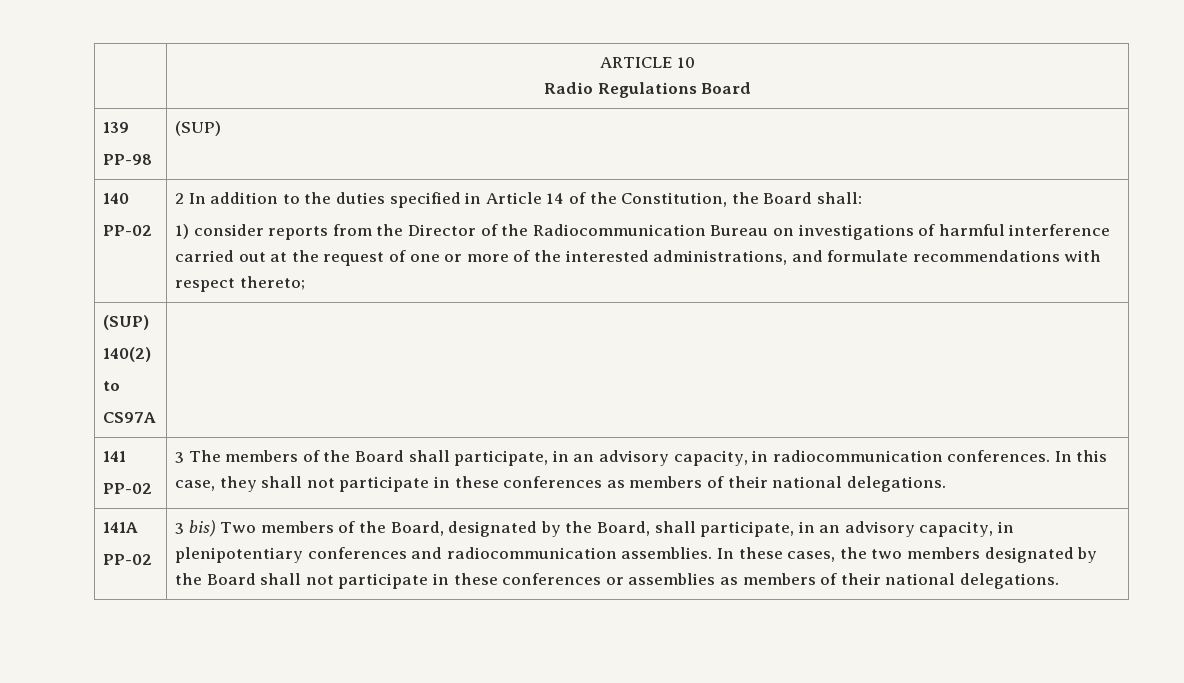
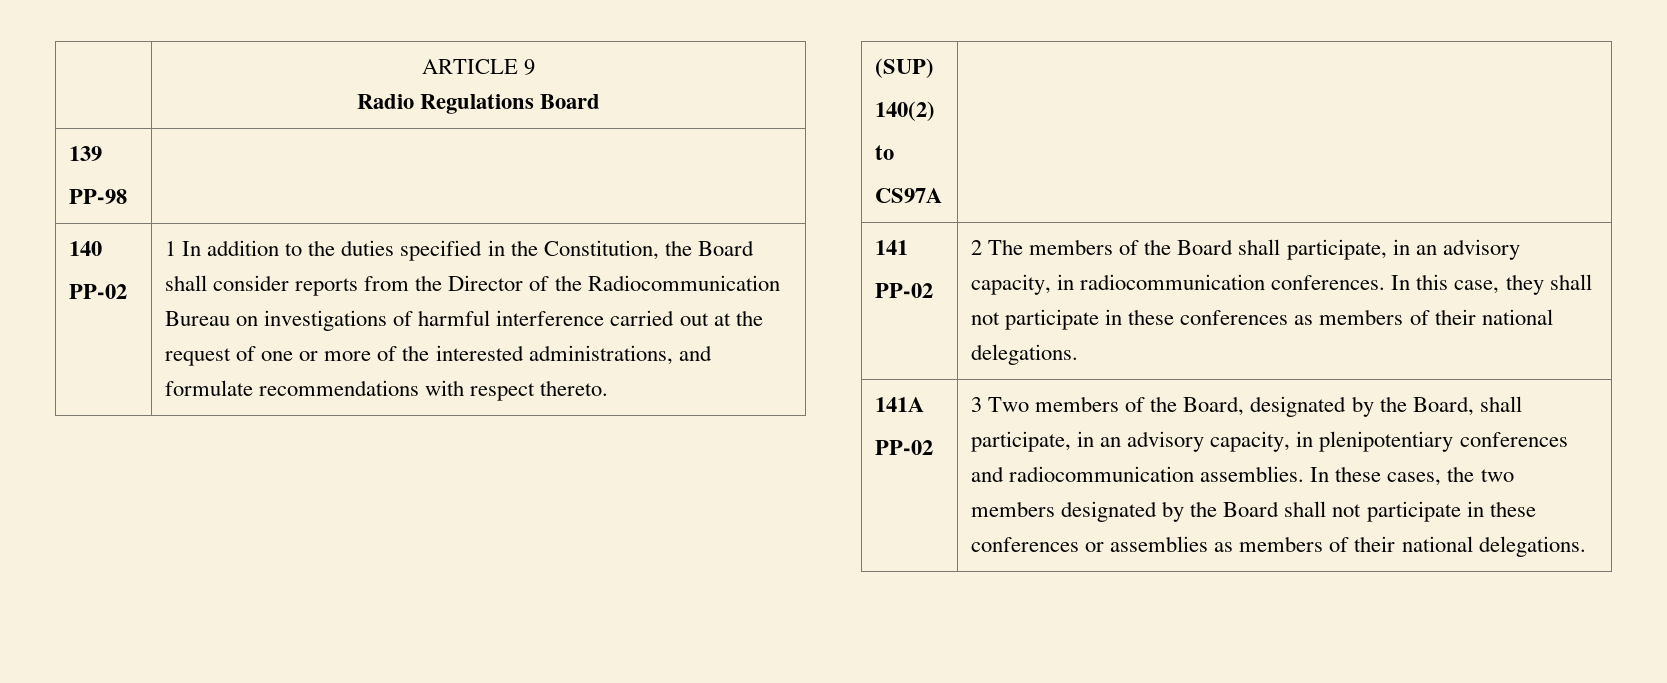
[676,57,695,68] 10 -> [524,59,536,75] 9
[175,121,222,136] (SUP) -> (128, 196) none
[175,193,185,204] 2 -> [165,241,177,256] 1
[485,192,586,204] Article 14 of -> (505, 248) none
[816,192,862,204] [175,224,190,239] shall: // 1) -> [165,275,208,291] shall
[239,276,305,290] thereto; -> [540,380,609,396] thereto.
[175,452,185,463] 3 -> [971,240,983,255] 2
[188,520,216,537] bis) -> (983, 404) none

